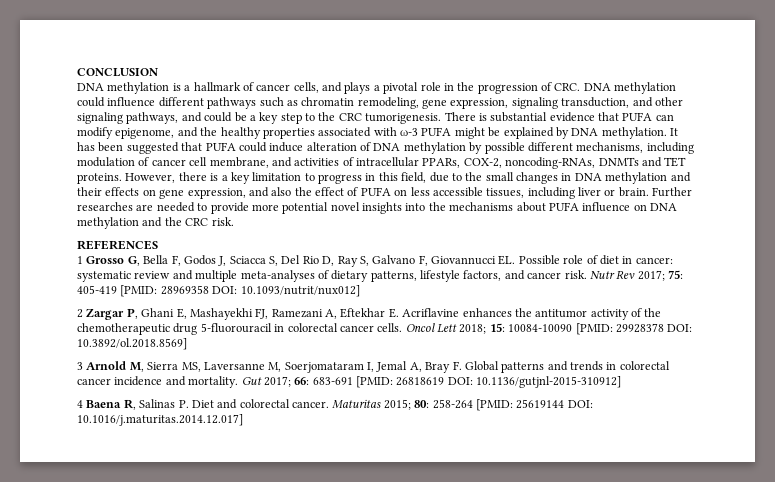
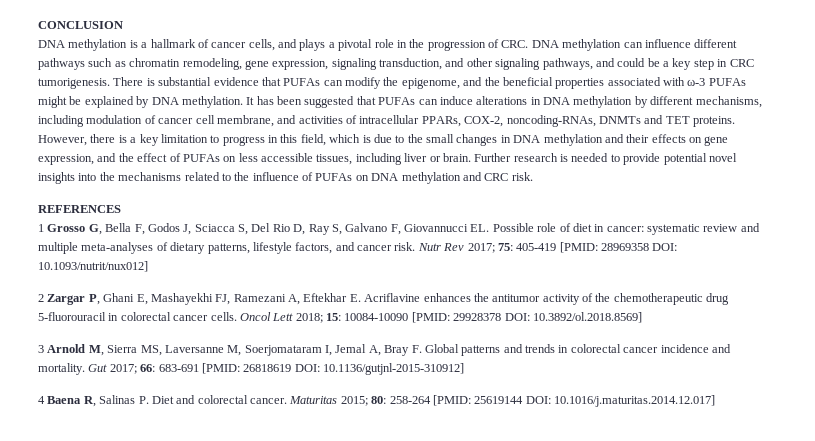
[77,97,105,107] could -> [623,42,643,48] can
[305,112,336,121] to the -> [717,59,728,67] in
[622,112,653,121] PUFA -> [283,78,321,86] PUFAs
(113, 133) none -> [383,77,399,86] the
[220,127,261,139] healthy -> [502,77,553,86] beneficial
[421,127,452,136] PUFA -> [708,78,746,86] PUFAs
[205,142,371,152] PUFA could induce alteration of -> [378,96,541,105] PUFAs can induce alterations in
[484,142,525,154] possible -> (648, 102) none
(427, 177) none -> [329,134,371,143] which is
[271,187,292,196] also -> (117, 157) none
[360,187,391,196] PUFA -> [182,154,220,162] PUFAs
[77,202,154,211] researches are -> [513,153,568,162] research is
[251,204,279,211] more -> (661, 159) none
[516,202,631,212] about PUFA influence -> [184,172,353,181] related to the influence of PUFAs
[164,217,182,226] the -> (482, 176) none

